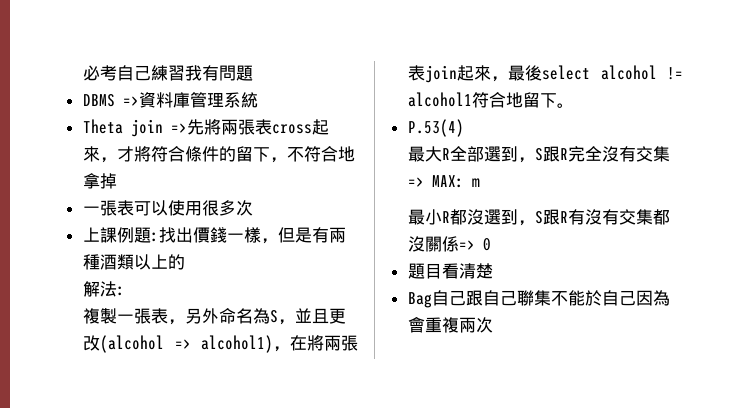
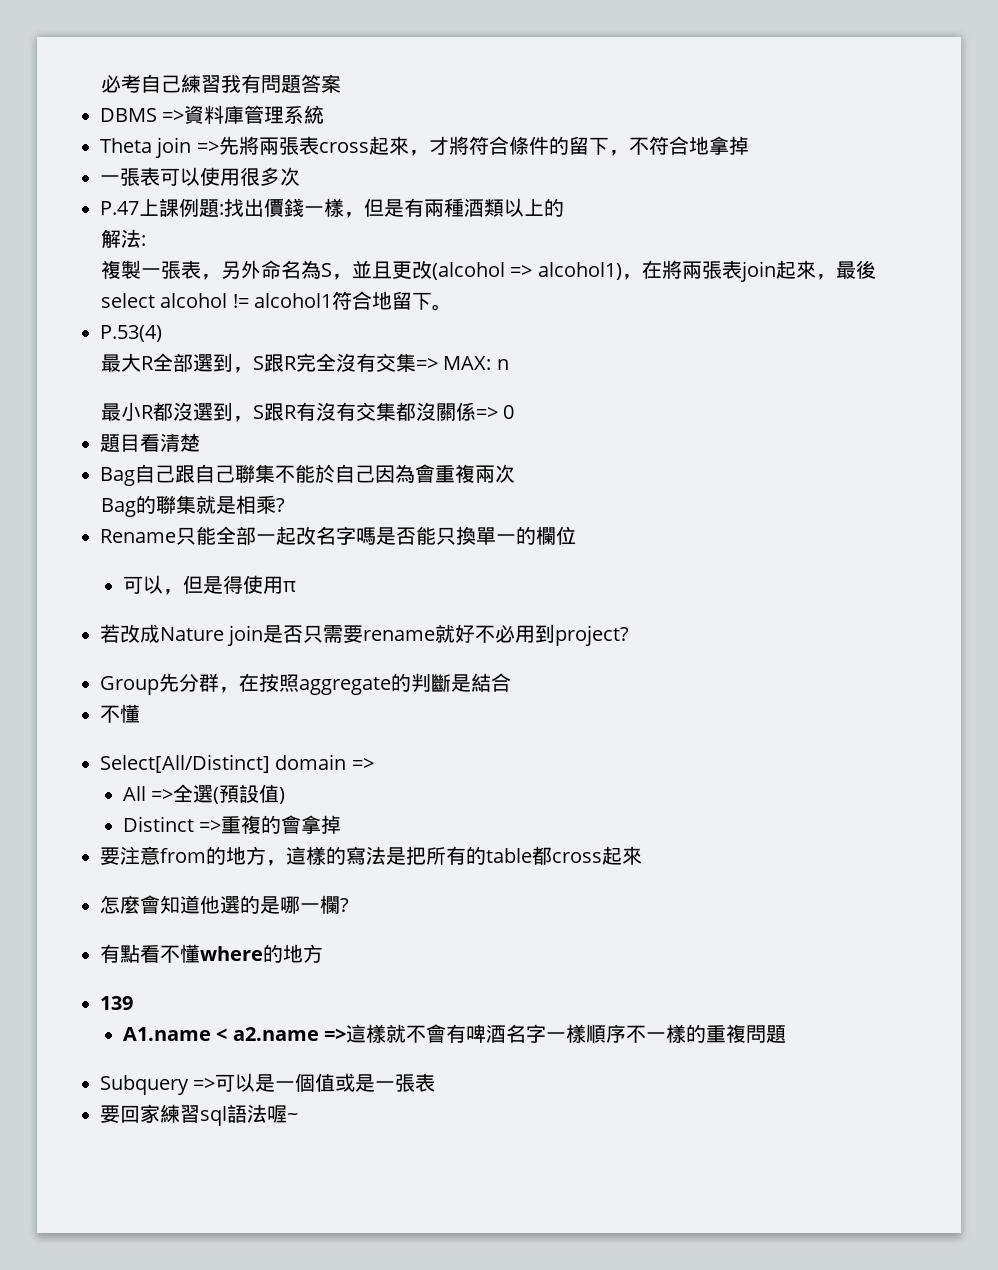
(254, 73) none -> [300,74,341,93] 答案
(253, 208) none -> [100,201,139,215] P.47
[472,178,481,187] m -> [496,359,509,370] n
(493, 325) none -> [100,495,285,517] [100,526,576,545] [122,575,296,595] [100,624,630,646] [100,673,511,695] [100,704,140,723] [100,754,374,773] [122,784,286,804] [122,815,342,834] [100,846,642,866] [100,895,349,914] [100,944,323,963] [100,996,133,1010] [122,1024,787,1043] [100,1073,436,1095] [100,1104,298,1126] // Bag的聯集就是相乘? // Rename只能全部一起改名字嗎是否能只換單一的欄位 // 可以，但是得使用π // 若改成Nature join是否只需要rename就好不必用到project? // Group先分群，在按照aggregate的判斷是結合 // 不懂 // Select[All/Distinct] domain => // All =>全選(預設值) // Distinct =>重複的會拿掉 // 要注意from的地方，這樣的寫法是把所有的table都cross起來 // 怎麼會知道他選的是哪一欄? // 有點看不懂where的地方 // 139 // A1.name < a2.name =>這樣就不會有啤酒名字一樣順序不一樣的重複問題 // Subquery =>可以是一個值或是一張表 // 要回家練習sql語法喔~

